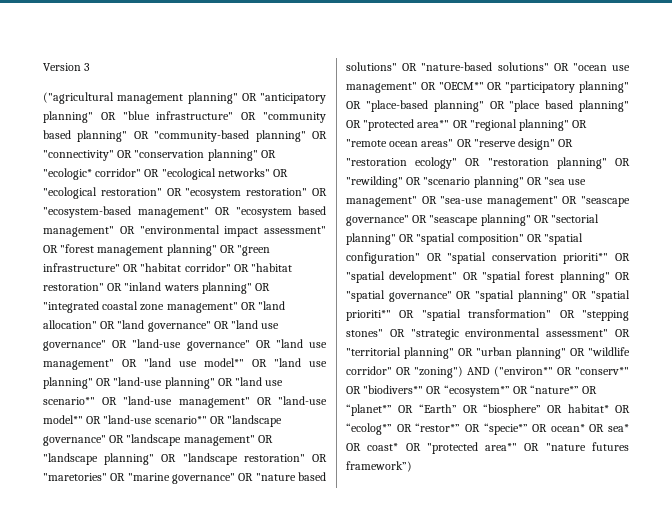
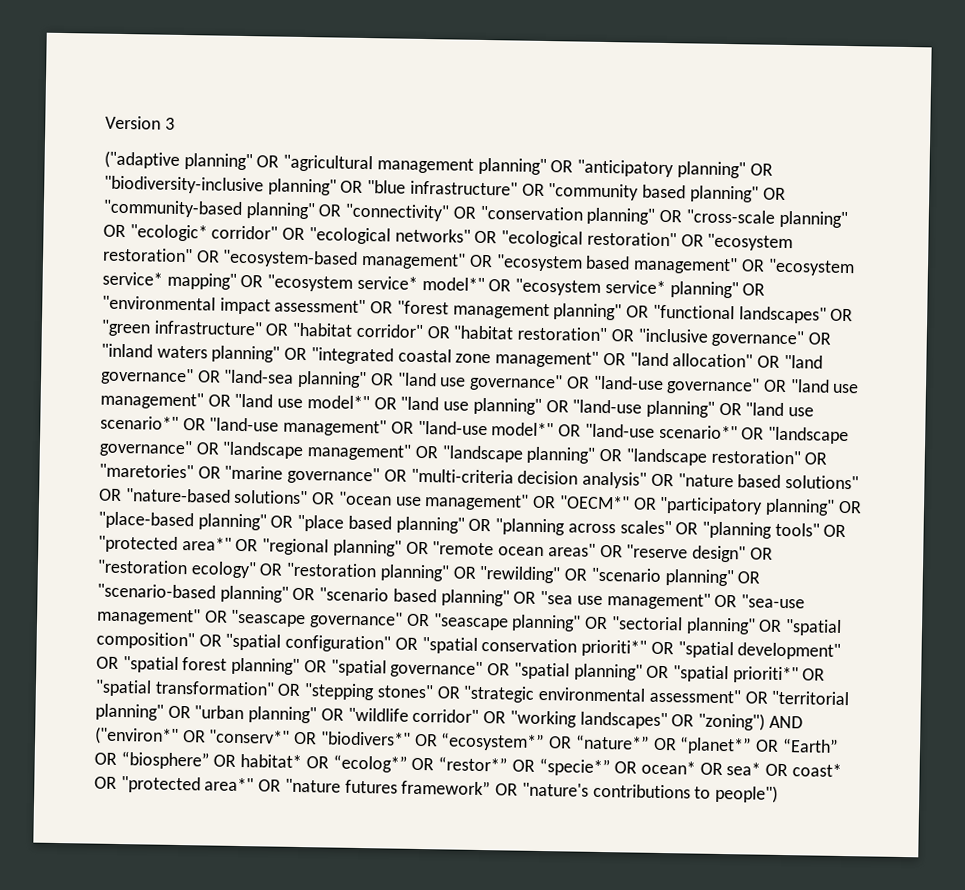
[43,92,114,104] ("agricultural -> [104,150,374,173] ("adaptive planning" OR "agricultural
(116, 116) none -> [104,175,364,196] "biodiversity-inclusive planning" OR
(276, 154) none -> [685,209,848,229] [103,224,126,238] "cross-scale planning" OR
(135, 230) none -> [767,258,855,277] [102,271,766,299] "ecosystem service* mapping" OR "ecosystem service* model*" OR "ecosystem service* planning" OR
(235, 249) none -> [652,304,854,324] "functional landscapes" OR
(123, 287) none -> [637,328,831,348] "inclusive governance" OR
(229, 325) none -> [223,369,394,389] "land-sea planning" OR
(254, 477) none -> [410,468,674,489] "multi-criteria decision analysis" OR
(361, 124) none -> [495,518,847,539] "planning across scales" OR "planning tools" OR
(542, 181) none -> [97,583,537,607] "scenario-based planning" OR "scenario based planning" OR
(411, 371) none -> [509,710,695,730] "working landscapes" OR
[346,461,412,472] framework”) -> [401,779,778,803] framework” OR "nature's contributions to people")

